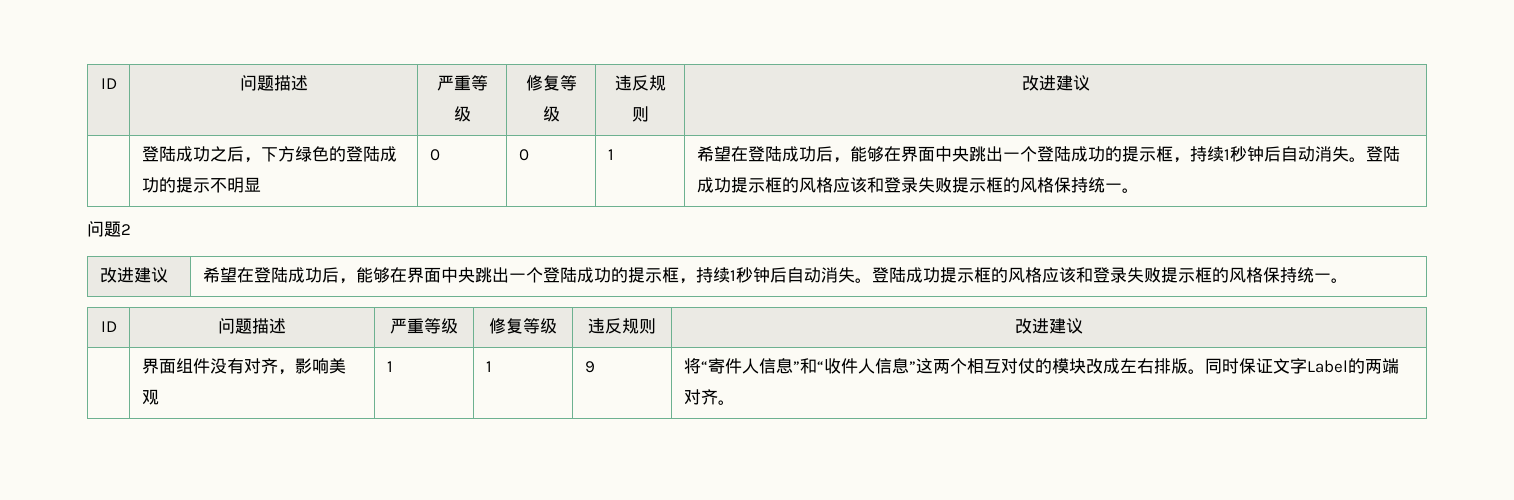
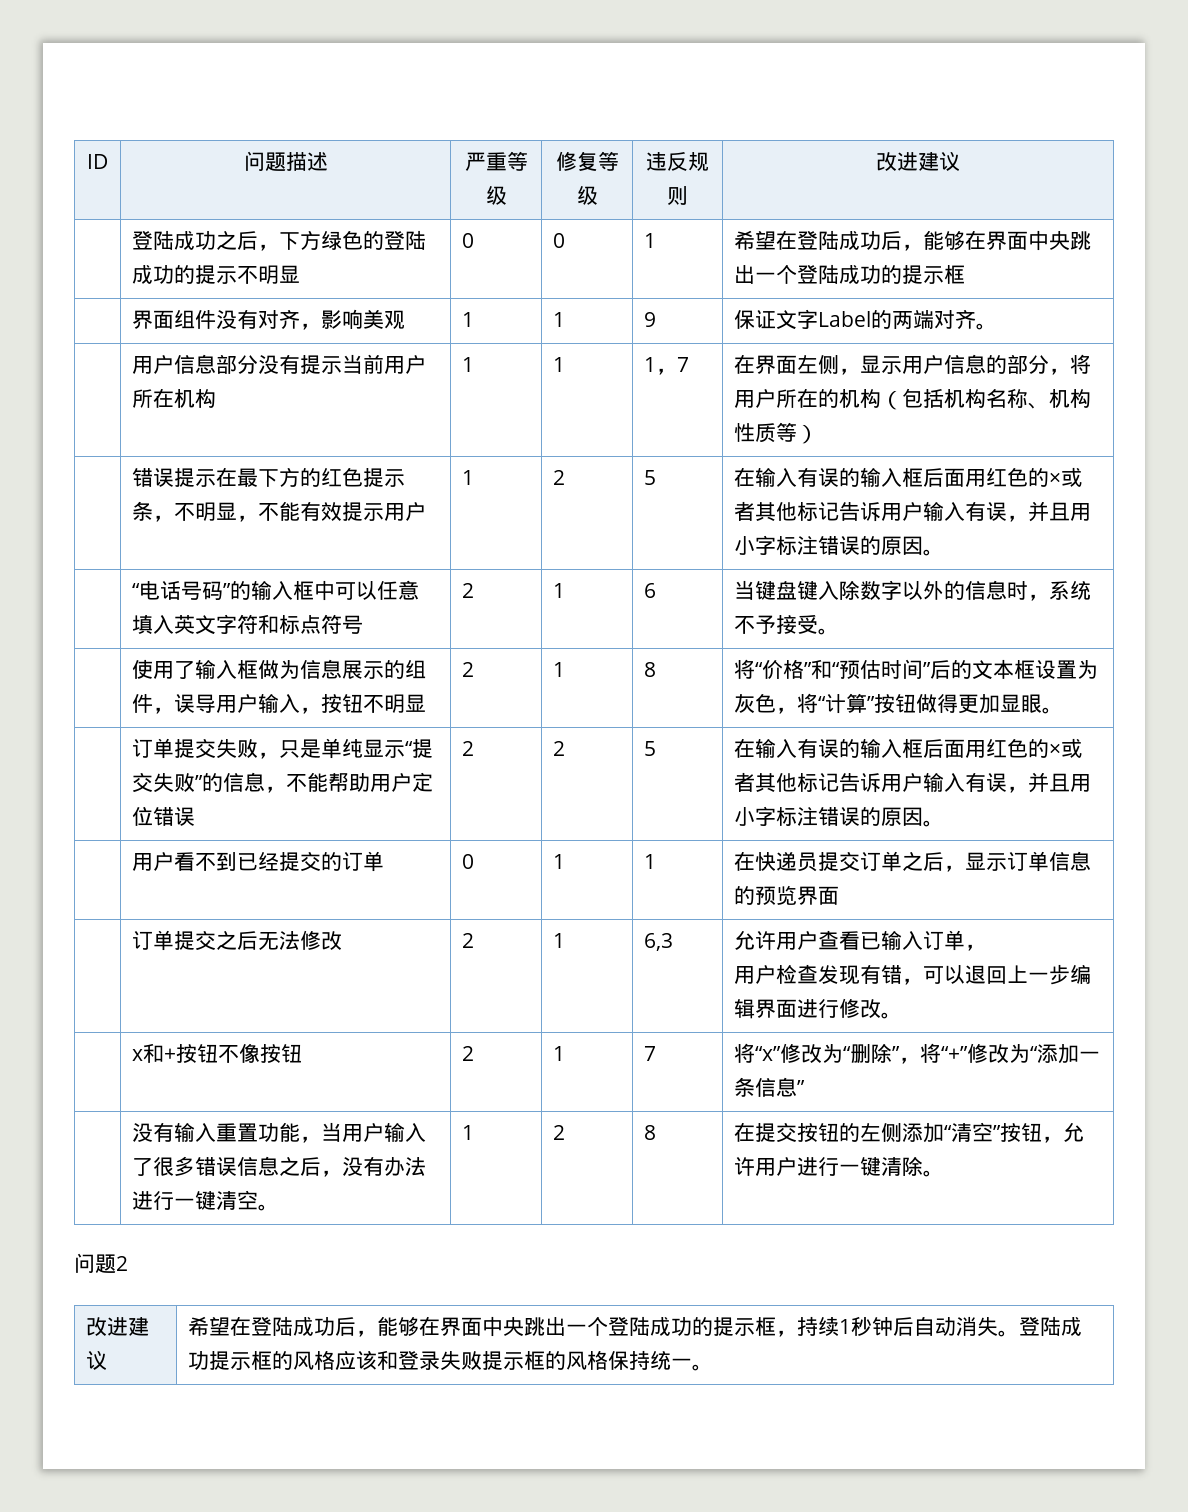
[1172,146,1400,163] [696,177,1122,193] ，持续1秒钟后自动消失。登陆成功提示框的风格应该和登录失败提示框的风格保持统一 -> [132,309,406,330] [462,312,475,327] [553,312,566,327] [644,312,657,327] [734,309,998,330] [132,354,427,374] [132,388,217,408] [462,357,475,372] [553,357,566,372] [644,357,690,375] [734,354,1092,375] [734,388,1092,410] [734,422,819,444] [132,467,406,487] [132,501,427,522] [462,470,475,485] [553,470,566,485] [644,470,657,485] [734,467,1083,487] [734,501,1092,522] [734,535,945,556] [132,580,420,601] [132,614,364,635] [462,583,475,598] [553,583,566,598] [644,583,657,598] [734,580,1092,601] [734,615,840,635] [132,659,427,679] [132,693,427,714] [462,662,475,677] [553,662,566,677] [644,662,657,677] [734,659,1099,680] [734,693,1064,714] [132,738,434,759] [132,772,434,793] [132,806,196,826] [462,741,475,756] [553,741,566,756] [644,741,657,756] [734,738,1083,758] [734,772,1092,793] [734,806,945,827] [132,851,385,872] [462,854,475,869] [553,854,566,869] [644,854,657,869] [734,851,1092,872] [734,885,840,905] [132,930,343,951] [462,933,475,948] [553,933,566,948] [644,933,674,951] [734,930,987,951] [734,964,1092,985] [734,998,903,1019] [132,1043,303,1063] [462,1046,475,1061] [553,1046,566,1061] [644,1046,657,1061] [734,1043,1101,1064] [734,1077,806,1097] [132,1122,427,1143] [132,1156,427,1177] [132,1190,280,1211] [462,1125,475,1140] [553,1125,566,1140] [644,1125,657,1140] [734,1122,1085,1143] [734,1156,924,1176] // | 界面组件没有对齐，影响美观 | 1 | 1 | 9 | 保证文字Label的两端对齐。 // | 用户信息部分没有提示当前用户所在机构 | 1 | 1 | 1，7 | 在界面左侧，显示用户信息的部分，将用户所在的机构（包括机构名称、机构性质等） // | 错误提示在最下方的红色提示条，不明显，不能有效提示用户 | 1 | 2 | 5 | 在输入有误的输入框后面用红色的×或者其他标记告诉用户输入有误，并且用小字标注错误的原因。 // | “电话号码”的输入框中可以任意填入英文字符和标点符号 | 2 | 1 | 6 | 当键盘键入除数字以外的信息时，系统不予接受。 // | 使用了输入框做为信息展示的组件，误导用户输入，按钮不明显 | 2 | 1 | 8 | 将“价格”和“预估时间”后的文本框设置为灰色，将“计算”按钮做得更加显眼。 // | 订单提交失败，只是单纯显示“提交失败”的信息，不能帮助用户定位错误 | 2 | 2 | 5 | 在输入有误的输入框后面用红色的×或者其他标记告诉用户输入有误，并且用小字标注错误的原因。 // | 用户看不到已经提交的订单 | 0 | 1 | 1 | 在快递员提交订单之后，显示订单信息的预览界面 // | 订单提交之后无法修改 | 2 | 1 | 6,3 | 允许用户查看已输入订单， // 用户检查发现有错，可以退回上一步编辑界面进行修改。 // | x和+按钮不像按钮 | 2 | 1 | 7 | 将“x”修改为“删除”，将“+”修改为“添加一条信息” // | 没有输入重置功能，当用户输入了很多错误信息之后，没有办法进行一键清空。 | 1 | 2 | 8 | 在提交按钮的左侧添加“清空”按钮，允许用户进行一键清除
[100,321,117,332] [218,318,286,334] [390,318,458,334] [489,318,557,334] [588,318,656,334] [1015,318,1083,334] [141,358,346,375] [141,389,159,405] [386,361,393,372] [485,361,492,372] [584,361,595,373] [683,358,1399,374] [683,389,735,405] // ID | 问题描述 | 严重等级 | 修复等级 | 违反规则 | 改进建议 // | 界面组件没有对齐，影响美观 | 1 | 1 | 9 | 将“寄件人信息”和“收件人信息”这两个相互对仗的模块改成左右排版。同时保证文字Label的两端对齐。 -> (714, 1367) none

